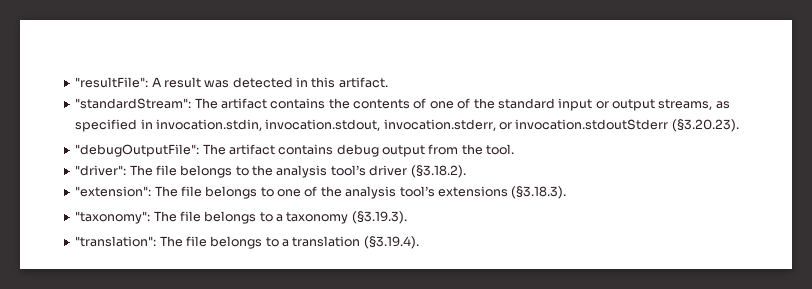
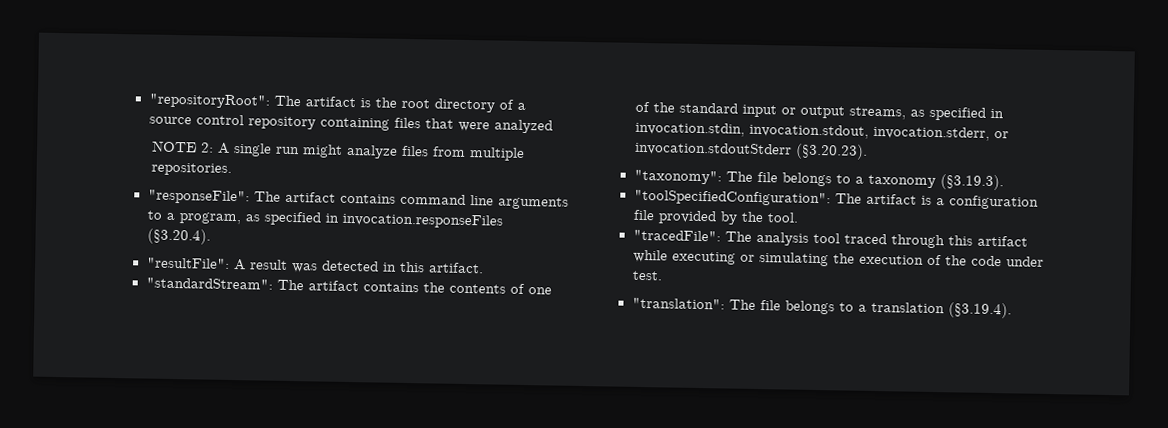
(75, 82) none -> [148,93,526,113] [148,114,553,134] [151,140,525,161] [150,162,232,176] [147,189,569,210] [146,210,503,229] [146,228,211,245] "repositoryRoot": The artifact is the root directory of a source control repository containing files that were analyzed // NOTE 2: A single run might analyze files from multiple repositories. // "responseFile": The artifact contains command line arguments to a program, as specified in invocation.responseFiles (§3.20.4). //
[75,144,515,157] [75,165,466,178] [75,186,567,199] // "debugOutputFile": The artifact contains debug output from the tool. // "driver": The file belongs to the analysis tool’s driver (§3.18.2). // "extension": The file belongs to one of the analysis tool’s extensions (§3.18.3). -> (868, 151) none
(407, 217) none -> [633,189,1039,210] [632,209,799,225] [632,229,1028,249] [632,249,1044,267] [631,270,663,281] // "toolSpecifiedConfiguration": The artifact is a configuration file provided by the tool. // "tracedFile": The analysis tool traced through this artifact while executing or simulating the execution of the code under test.

